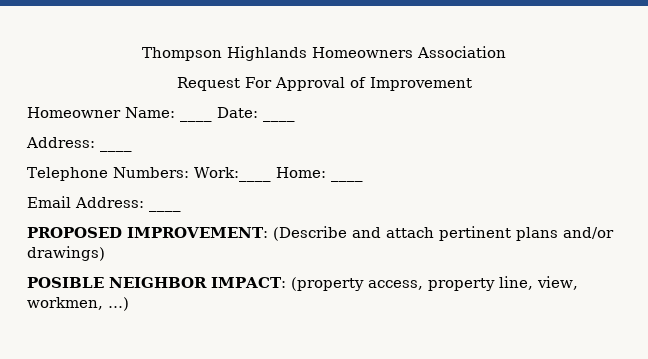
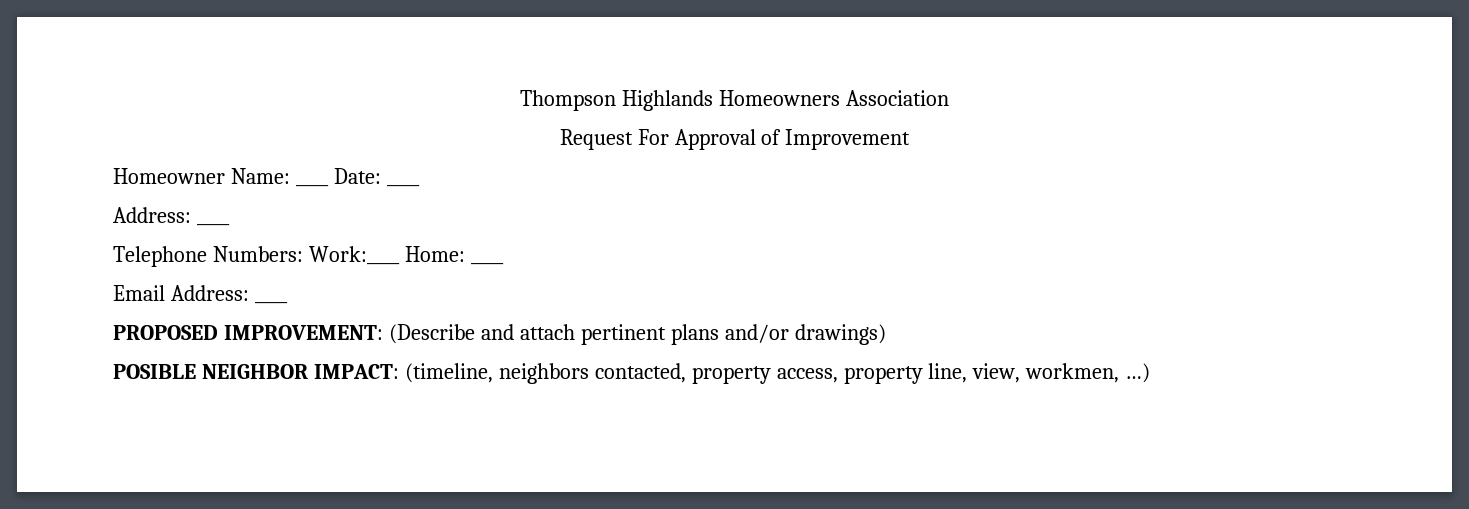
[290,277,364,291] (property -> [404,363,771,384] (timeline, neighbors contacted, property

